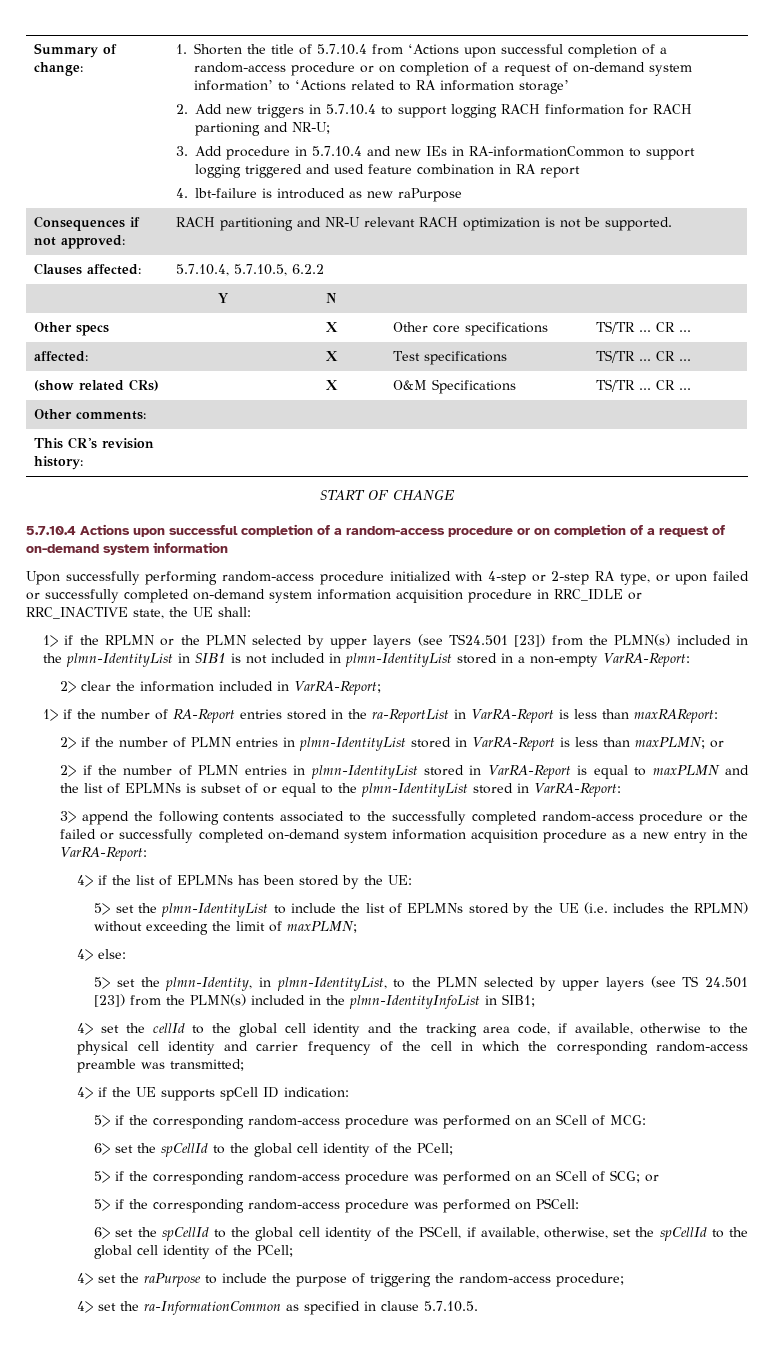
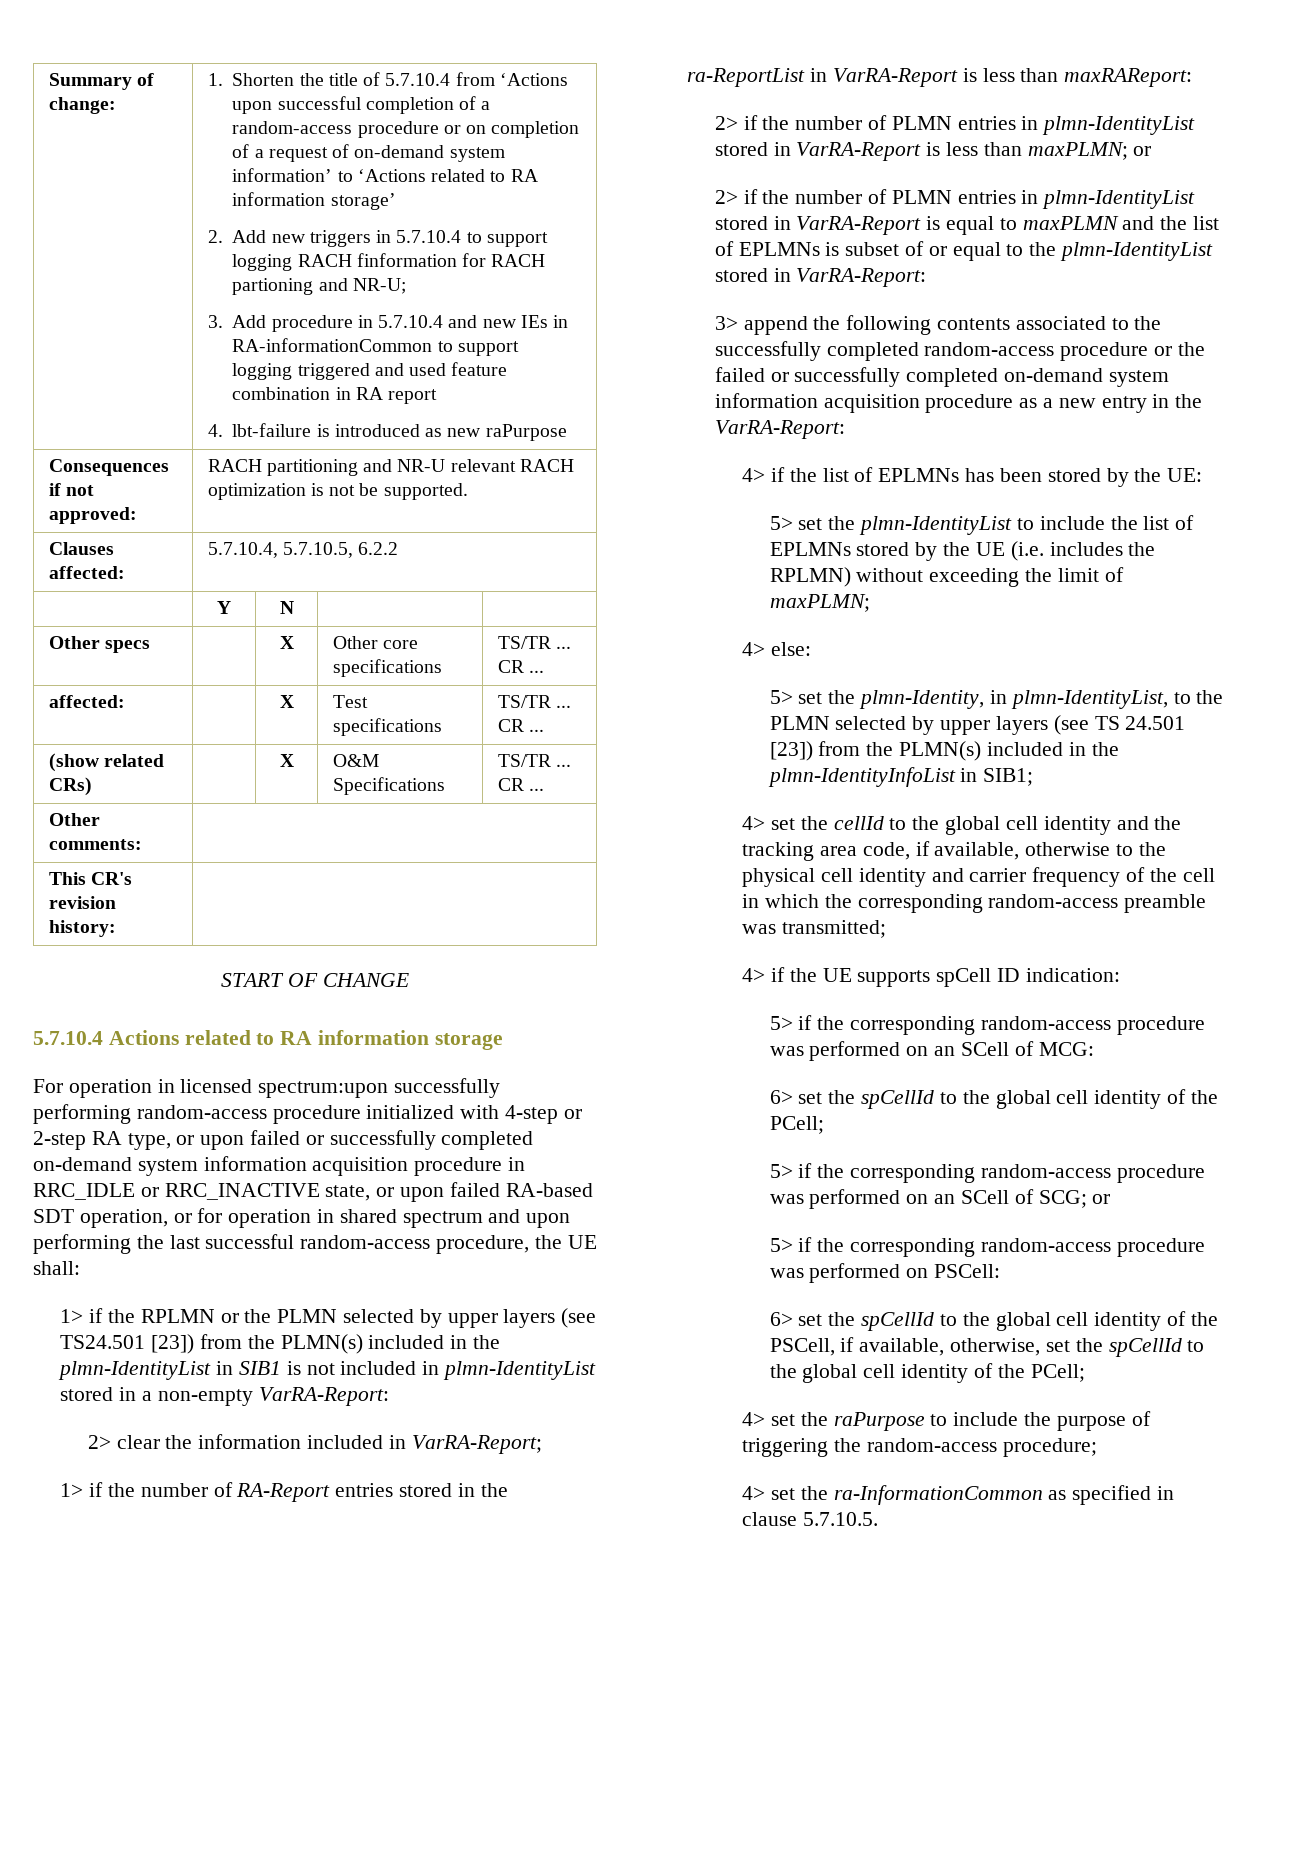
[133,524,725,537] [26,542,228,555] [26,571,60,585] upon successful completion of a random-access procedure or on completion of a request of on-demand system information // Upon -> [184,1030,503,1050] [33,1079,389,1098] related to RA information storage // For operation in licensed spectrum:upon
(164, 614) none -> [376,1182,593,1202] [33,1208,571,1228] [33,1234,530,1254] or upon failed RA-based SDT operation, or for operation in shared spectrum and upon performing the last successful random-access procedure,

